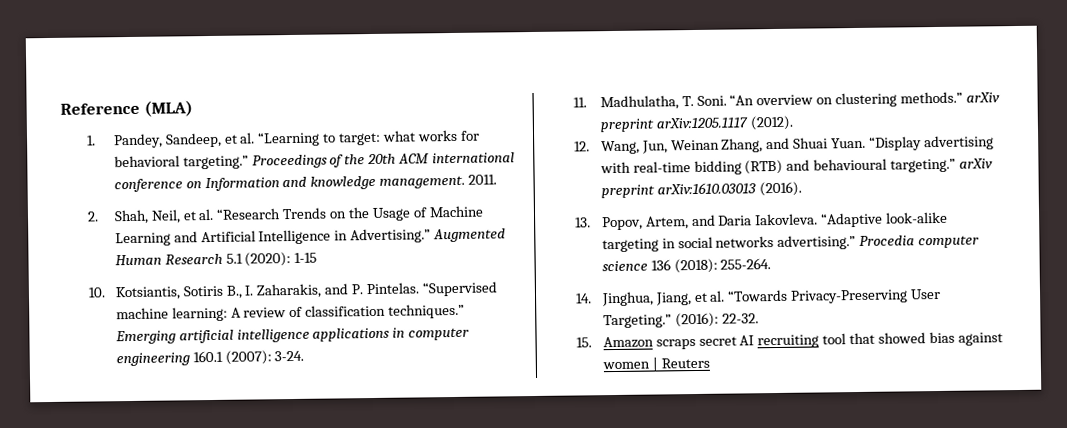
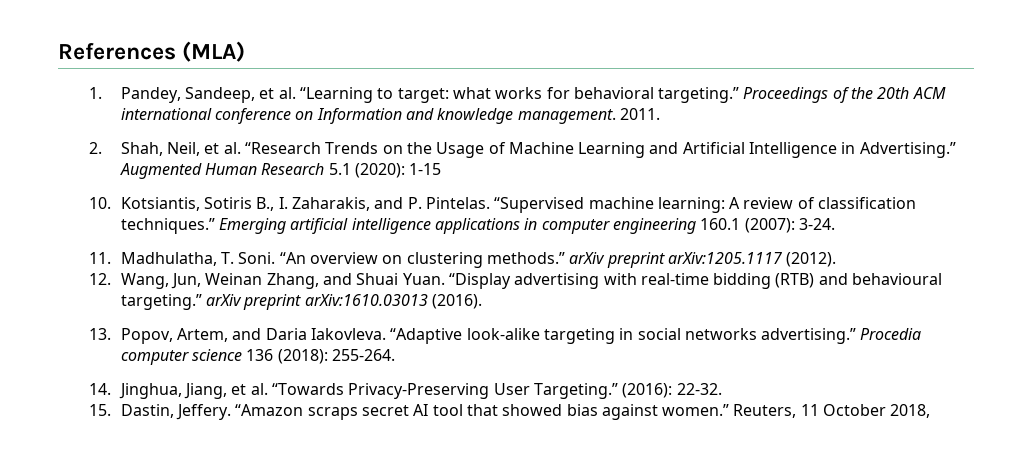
[60,102,140,115] Reference -> [58,43,176,60] References
[602,336,654,349] Amazon -> [120,404,304,420] Dastin, Jeffery. “Amazon
[757,334,820,349] recruiting -> (429, 410) none
[601,357,710,371] women | Reuters -> [662,404,931,418] women.” Reuters, 11 October 2018,

